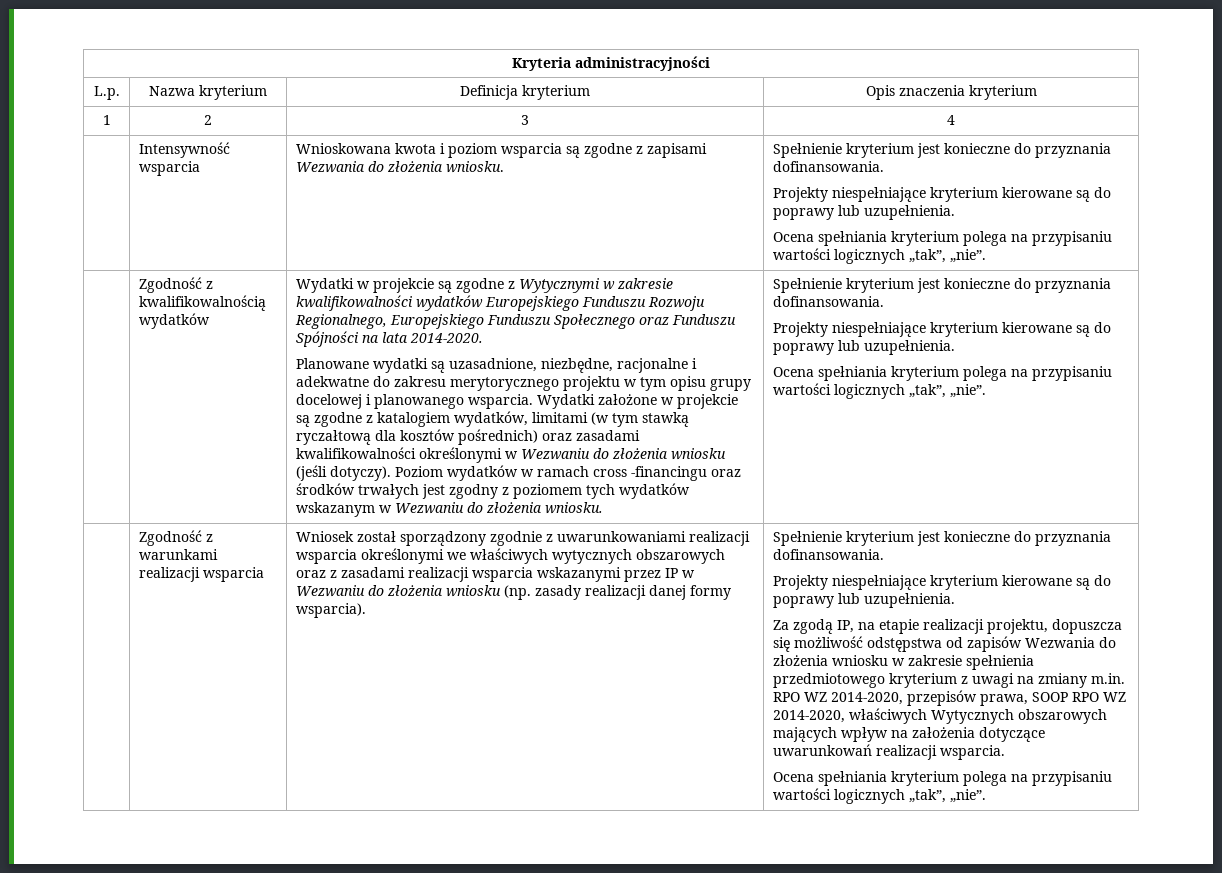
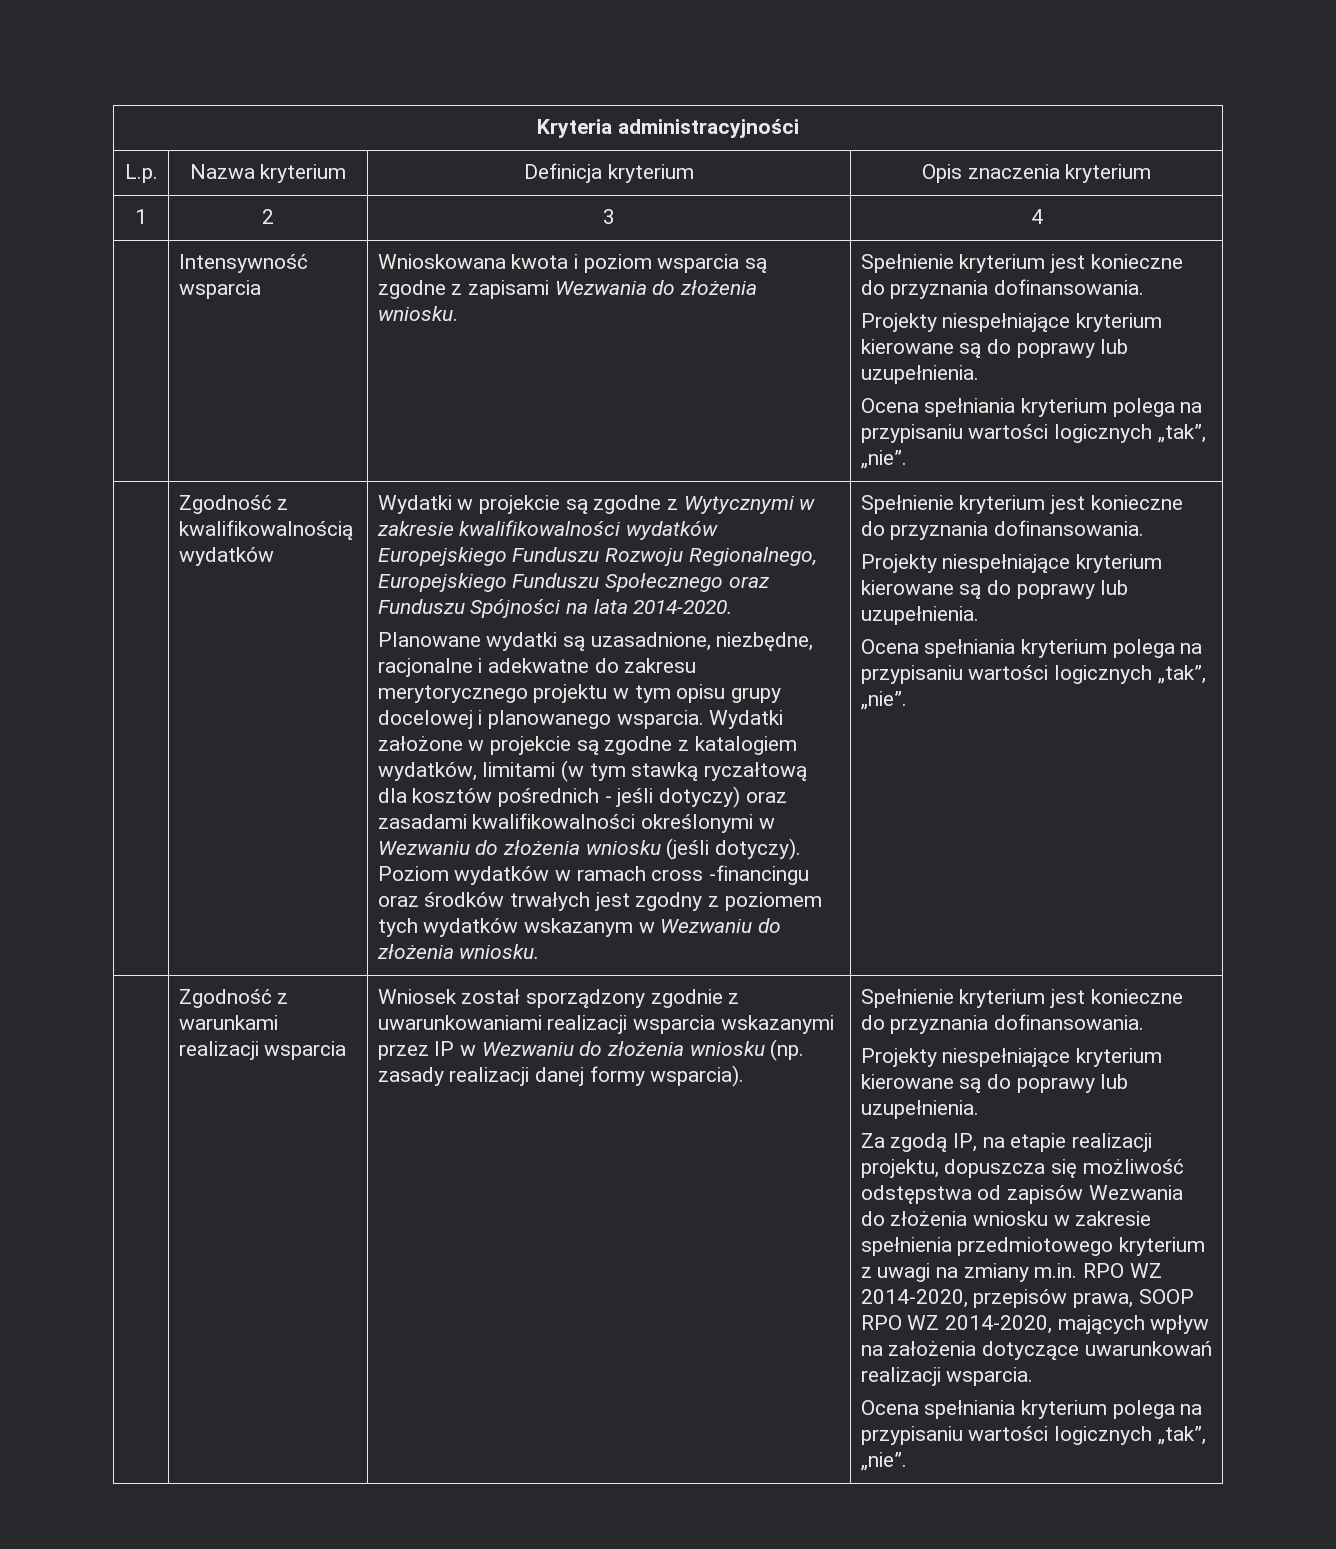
[457,429,538,445] pośrednich) -> [498,786,741,808] pośrednich - jeśli dotyczy)
[360,548,725,564] [295,567,533,582] określonymi we właściwych wytycznych obszarowych oraz z zasadami realizacji wsparcia -> (716, 1024) none
[848,708,1107,724] właściwych Wytycznych obszarowych -> (1053, 1324) none

